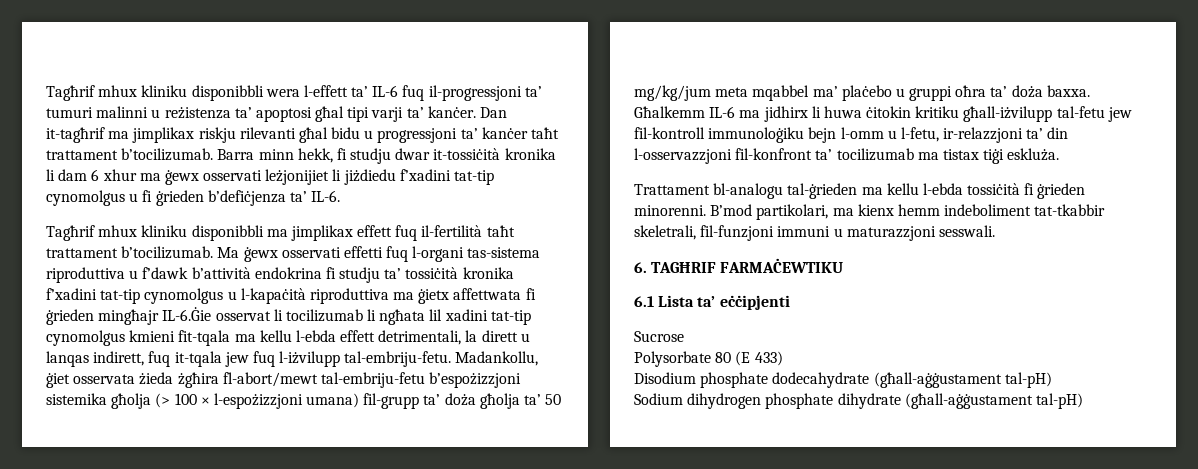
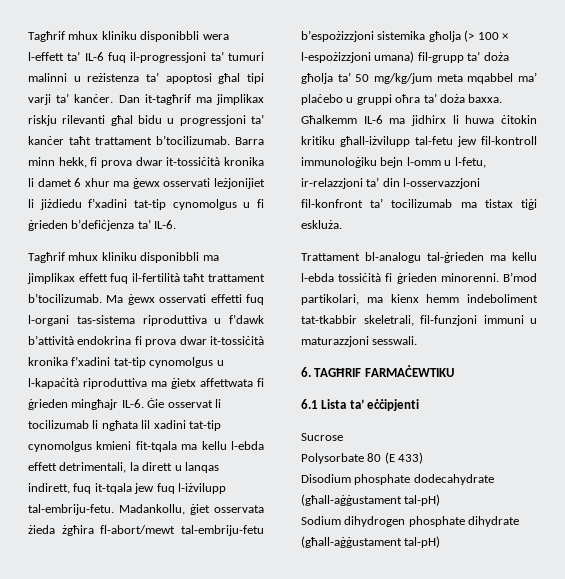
[350,148,392,164] studju -> [101,160,132,168] prova
[58,169,88,181] dam -> [37,178,72,187] damet
[339,267,459,283] studju ta’ tossiċità -> [145,336,264,347] prova dwar it-tossiċità
[162,307,212,321] IL-6.Ġie -> [121,398,165,408] IL-6. Ġie

